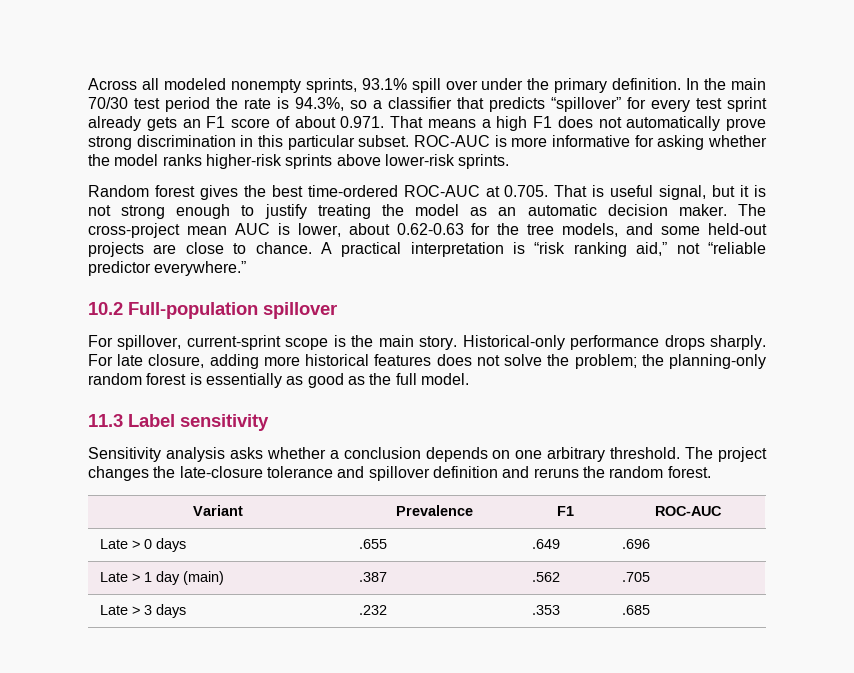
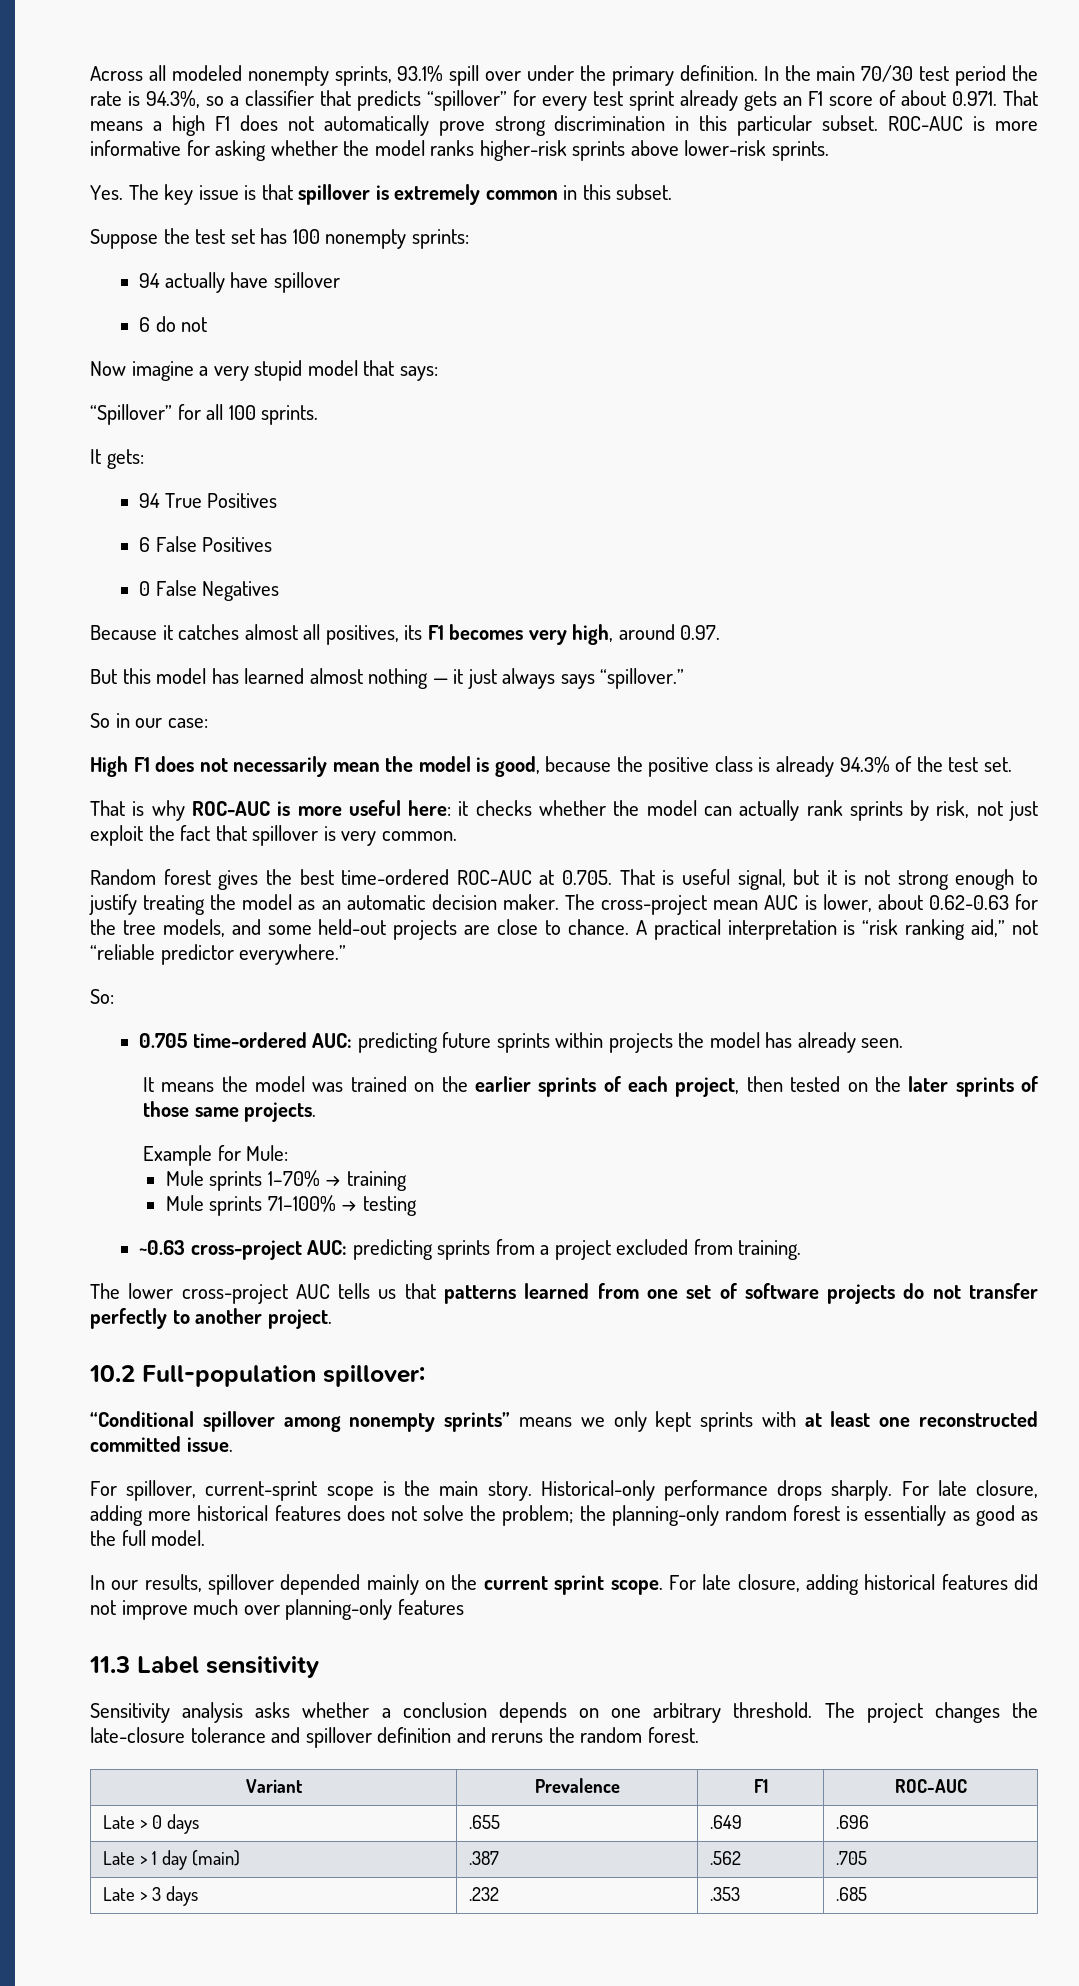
(510, 161) none -> [90,184,673,205] [90,228,469,249] [139,272,340,293] [139,316,208,332] [90,360,438,381] [90,404,319,425] [90,449,144,469] [139,493,278,508] [139,536,273,552] [139,580,280,601] [90,624,721,645] [90,668,685,689] [90,713,208,728] [90,756,1012,777] [90,800,1038,821] [90,825,457,846] // Yes. The key issue is that spillover is extremely common in this subset. // Suppose the test set has 100 nonempty sprints: // 94 actually have spillover // 6 do not // Now imagine a very stupid model that says: // “Spillover” for all 100 sprints. // It gets: // 94 True Positives // 6 False Positives // 0 False Negatives // Because it catches almost all positives, its F1 becomes very high, around 0.97. // But this model has learned almost nothing — it just always says “spillover.” // So in our case: // High F1 does not necessarily mean the model is good, because the positive class is already 94.3% of the test set. // That is why ROC-AUC is more useful here: it checks whether the model can actually rank sprints by risk, not just exploit the fact that spillover is very common.
(247, 268) none -> [90,989,114,1004] [139,1032,904,1053] [143,1076,1039,1097] [143,1101,317,1122] [143,1145,289,1166] [165,1170,407,1191] [165,1195,417,1216] [139,1239,802,1260] [90,1283,1038,1304] [90,1308,332,1329] // So: // 0.705 time-ordered AUC: predicting future sprints within projects the model has already seen. // It means the model was trained on the earlier sprints of each project, then tested on the later sprints of those same projects. // Example for Mule: // Mule sprints 1–70% → training // Mule sprints 71–100% → testing // ~0.63 cross-project AUC: predicting sprints from a project excluded from training. // The lower cross-project AUC tells us that patterns learned from one set of software projects do not transfer perfectly to another project.
[263,302,337,319] spillover -> [323,1365,425,1387] [90,1411,1039,1432] [90,1436,233,1452] spillover: // “Conditional spillover among nonempty sprints” means we only kept sprints with at least one reconstructed committed issue.
(469, 379) none -> [90,1574,1039,1595] [90,1599,464,1620] // In our results, spillover depended mainly on the current sprint scope. For late closure, adding historical features did not improve much over planning-only features

